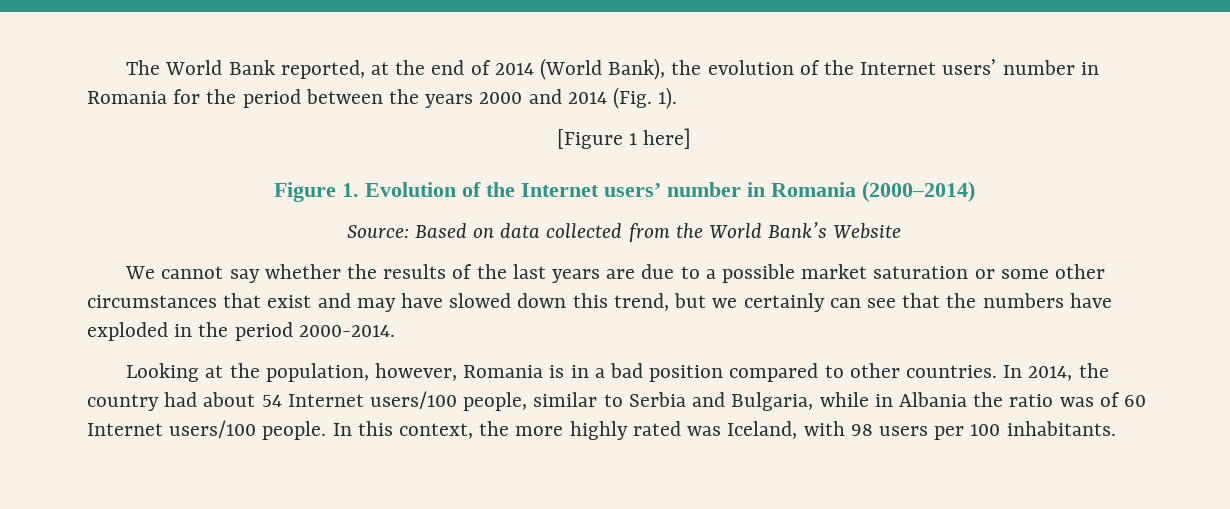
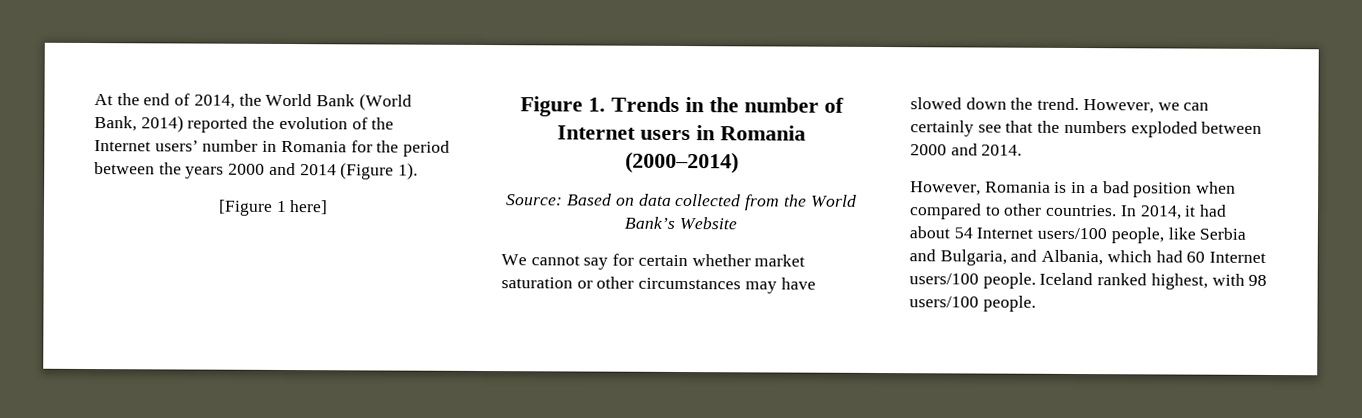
[126,58,666,80] The World Bank reported, at the end of 2014 (World Bank), -> [94,93,412,111] [94,115,249,133] At the end of 2014, the World Bank (World Bank, 2014) reported
[613,87,653,109] (Fig. -> [340,162,395,180] (Figure
[364,182,741,197] Evolution of the Internet users’ number -> [611,96,844,113] [557,125,691,141] Trends in the number of Internet users
[264,264,796,283] whether the results of the last years are due to a possible -> [612,253,751,267] for certain whether
[1000,269,1049,279] some -> (593, 284) none
[223,293,351,308] that exist and -> (742, 283) none
[572,293,1112,312] [87,322,395,341] [126,363,457,382] this trend, but we certainly can see that the numbers have exploded in the period 2000-2014. // Looking at the population, however, -> [1010,97,1210,114] [910,120,1263,138] [910,143,1023,156] [910,181,981,196] the trend. However, we can certainly see that the numbers exploded between 2000 and 2014. // However,
(724, 373) none -> [1196,181,1237,194] when
[1078,363,1109,378] [87,394,159,411] the country -> [1184,205,1197,217] it
[533,392,623,407] similar to -> [1167,227,1196,240] like
[819,392,1146,407] [87,420,1116,440] while in Albania the ratio was of 60 Internet users/100 people. In this context, the more highly rated was Iceland, with 98 users per 100 inhabitants. -> [1010,249,1267,266] [909,272,1268,290] [909,295,1036,312] and Albania, which had 60 Internet users/100 people. Iceland ranked highest, with 98 users/100 people.

